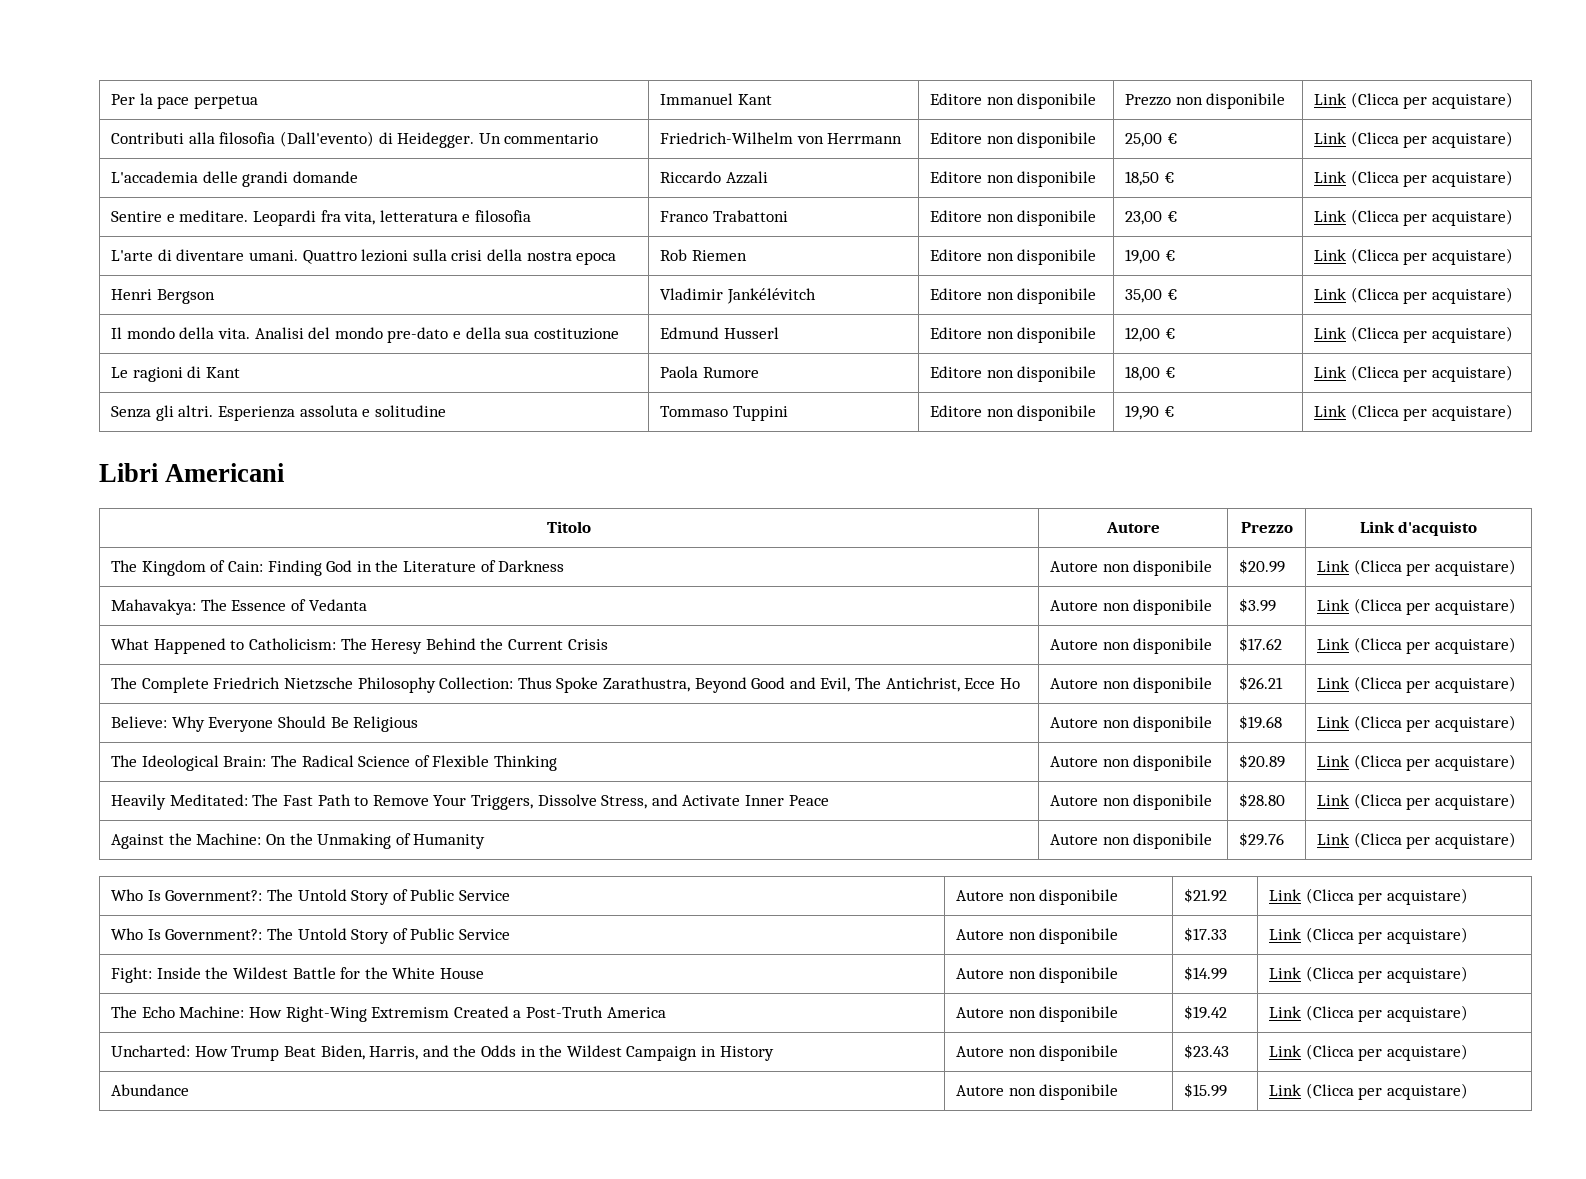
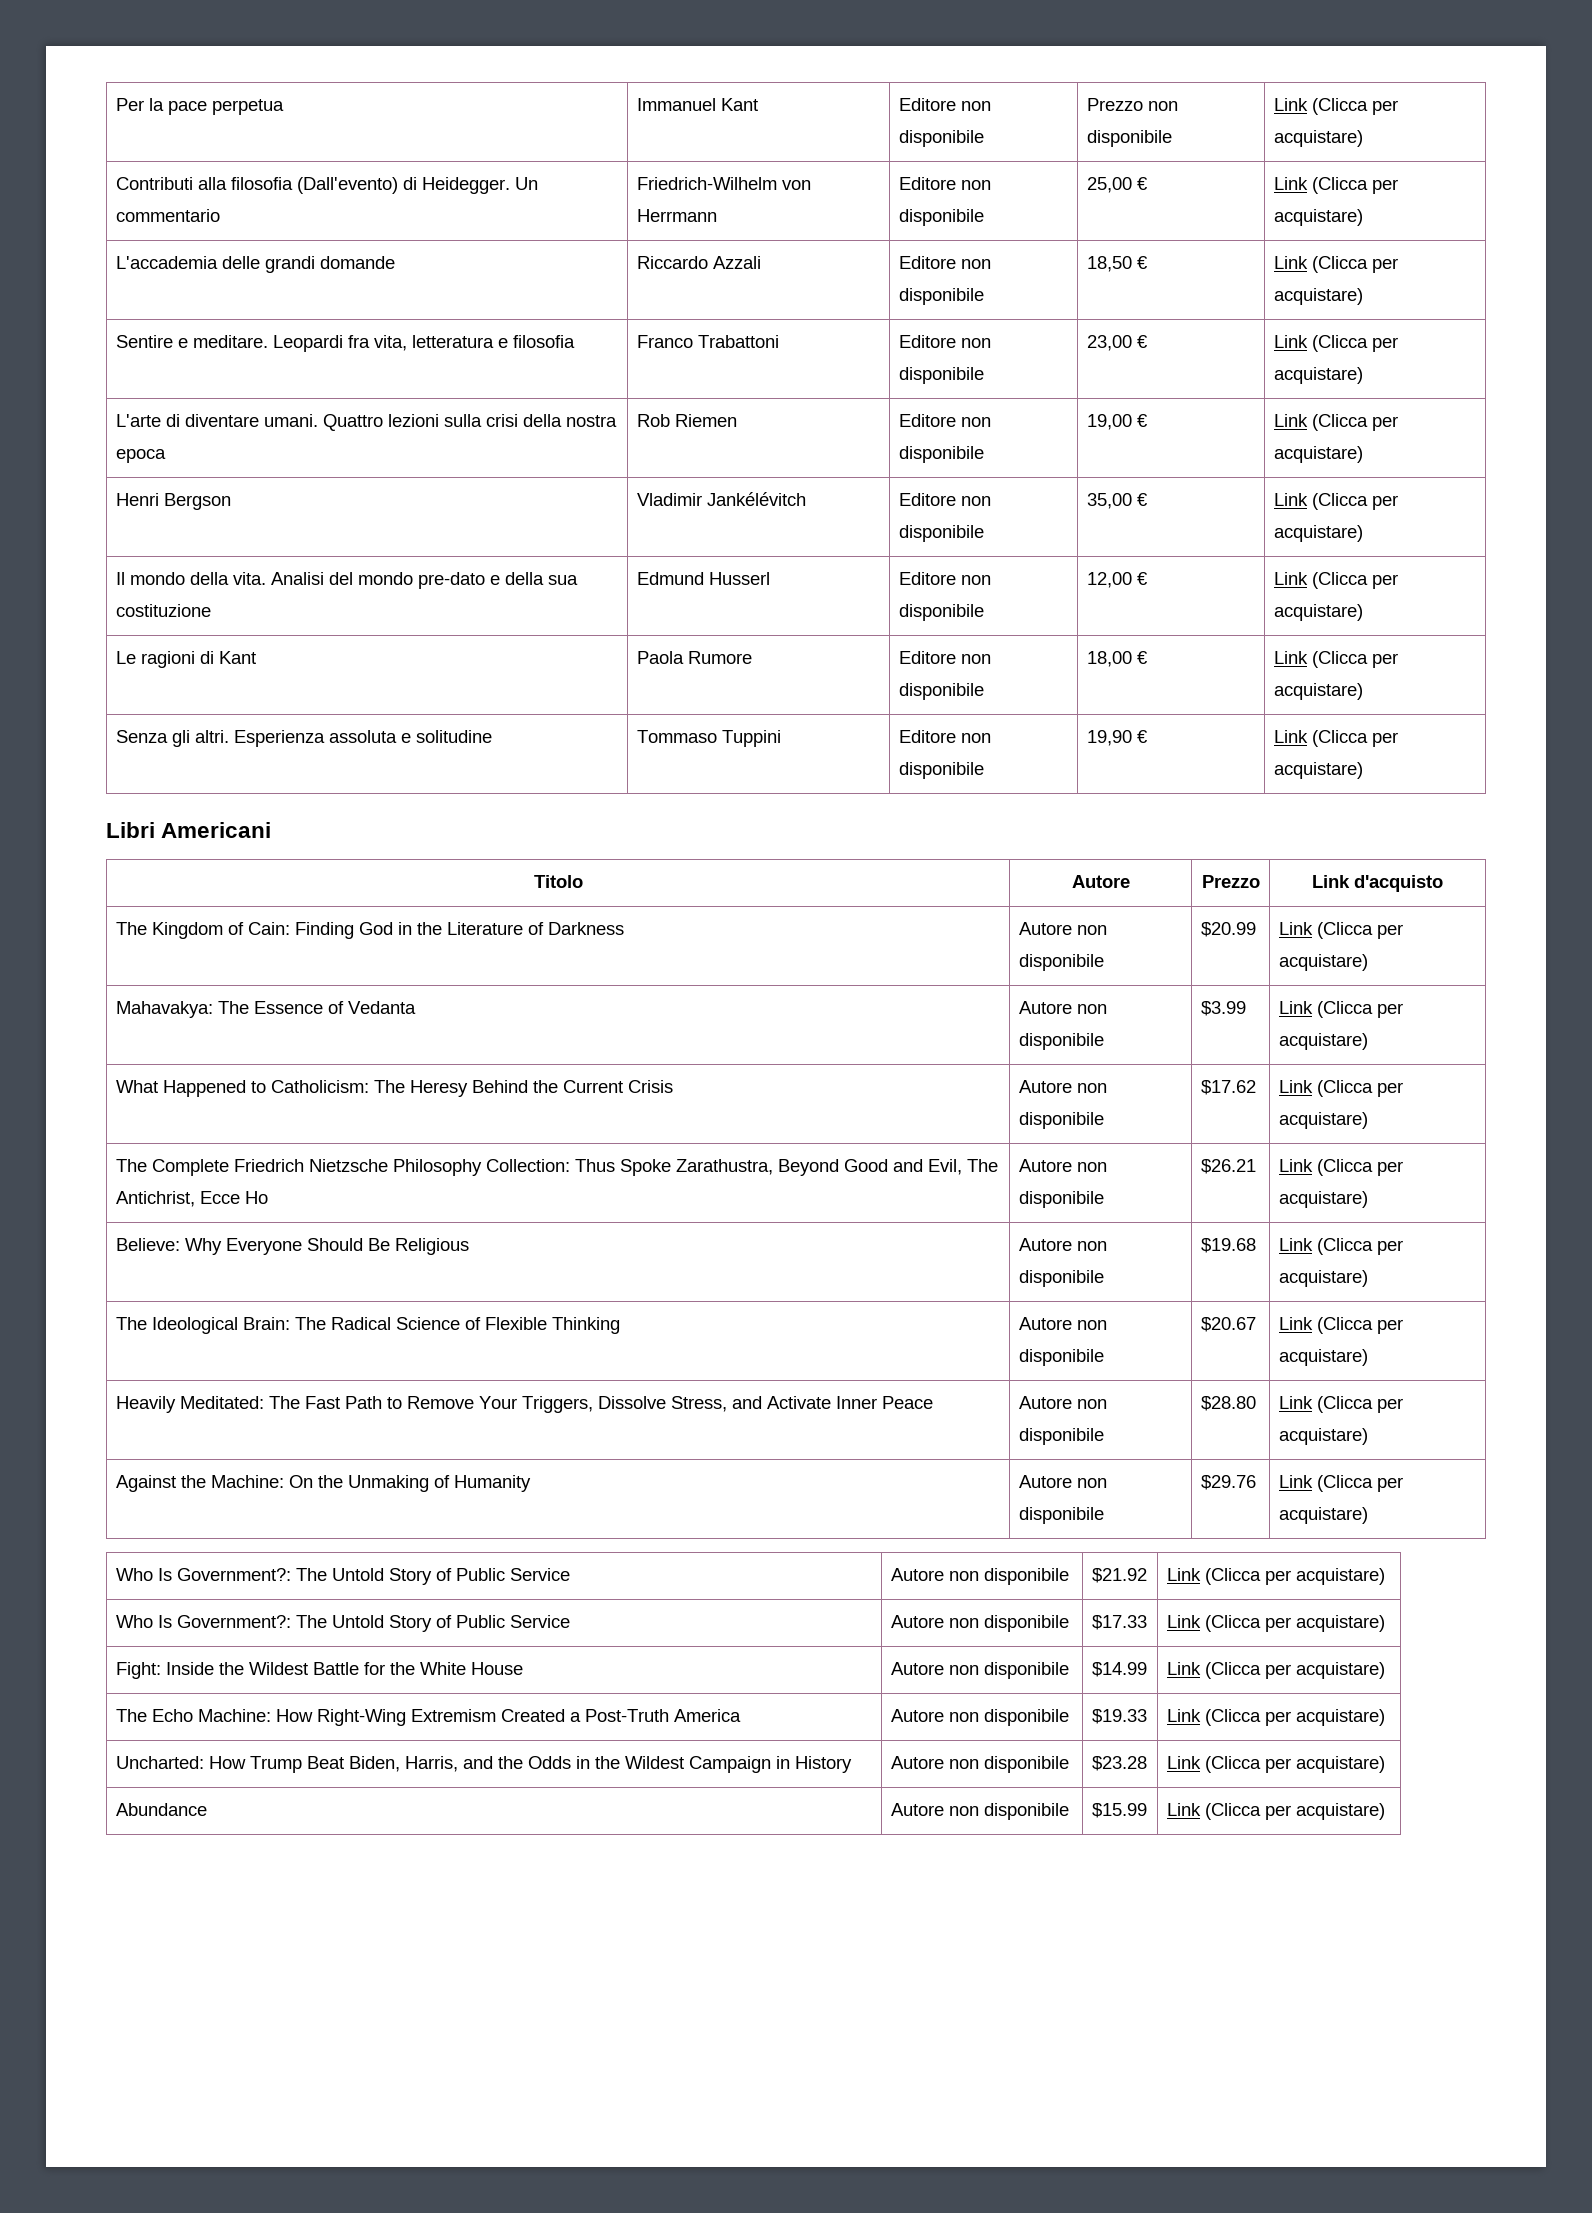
[1239,754,1286,769] $20.89 -> [1200,1317,1256,1332] $20.67
[1184,1005,1228,1020] $19.42 -> [1091,1709,1147,1724] $19.33
[1184,1044,1230,1059] $23.43 -> [1091,1756,1147,1771] $23.28

